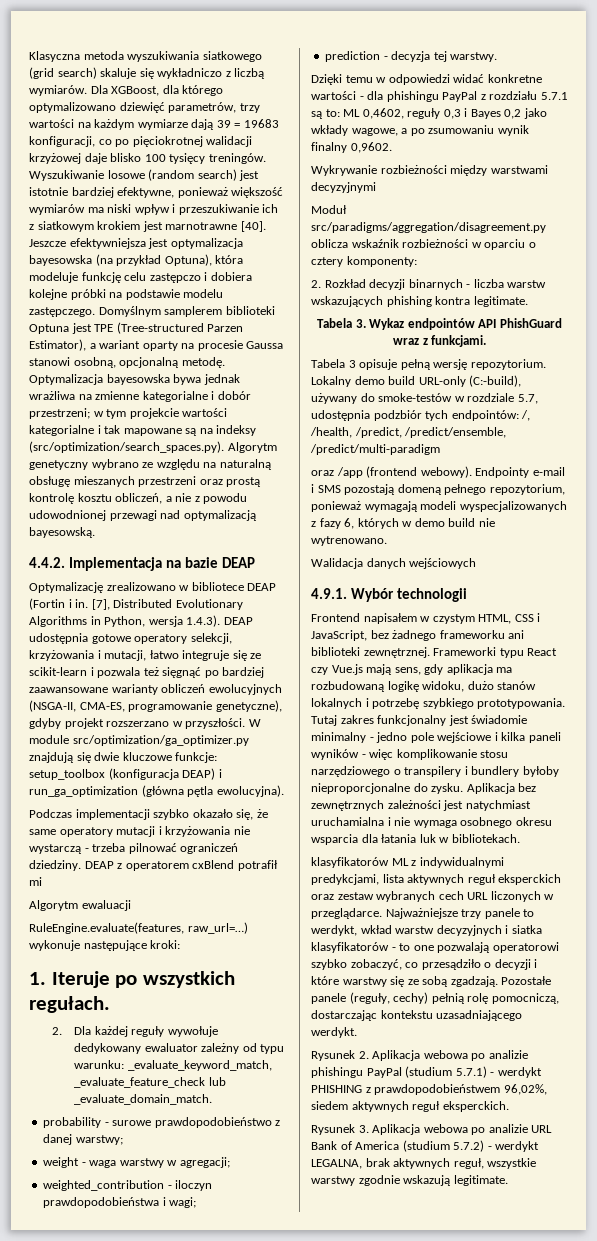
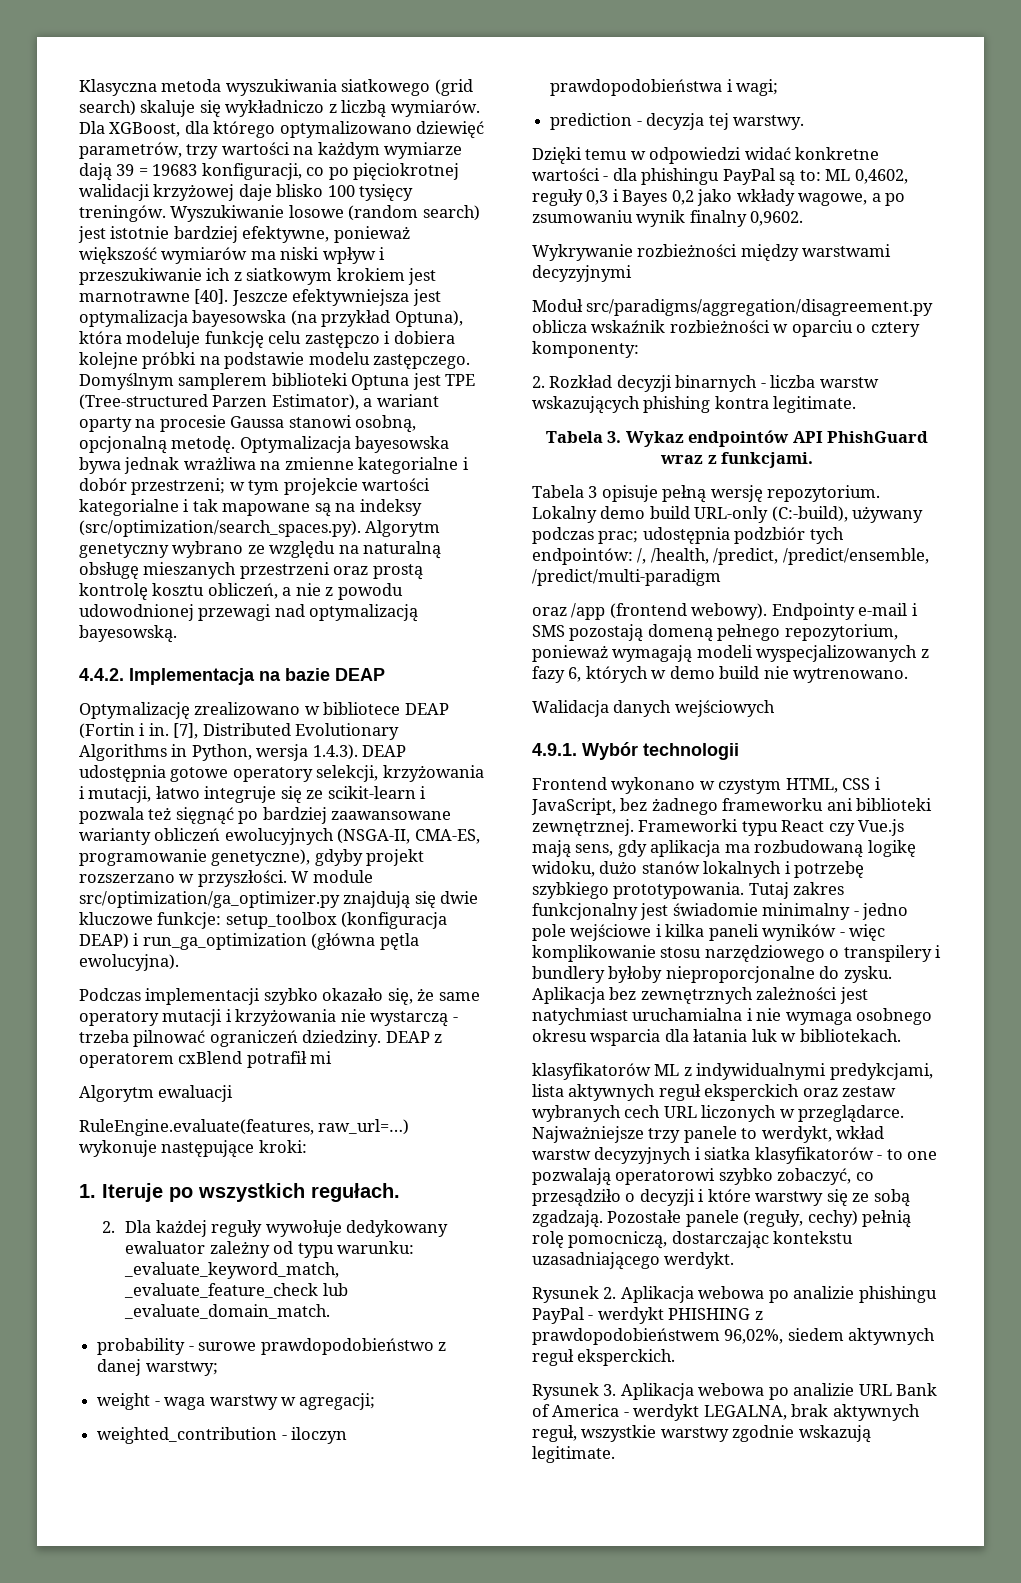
[480,91,568,100] z rozdziału 5.7.1 -> (775, 176) none
[360,393,538,404] do smoke-testów w rozdziale 5.7, -> [532,527,639,544] podczas prac;
[363,613,417,624] napisałem -> [611,777,696,794] wykonano
[405,1066,487,1078] (studium 5.7.1) -> (584, 1315) none
[402,1140,485,1152] (studium 5.7.2) -> (620, 1410) none

